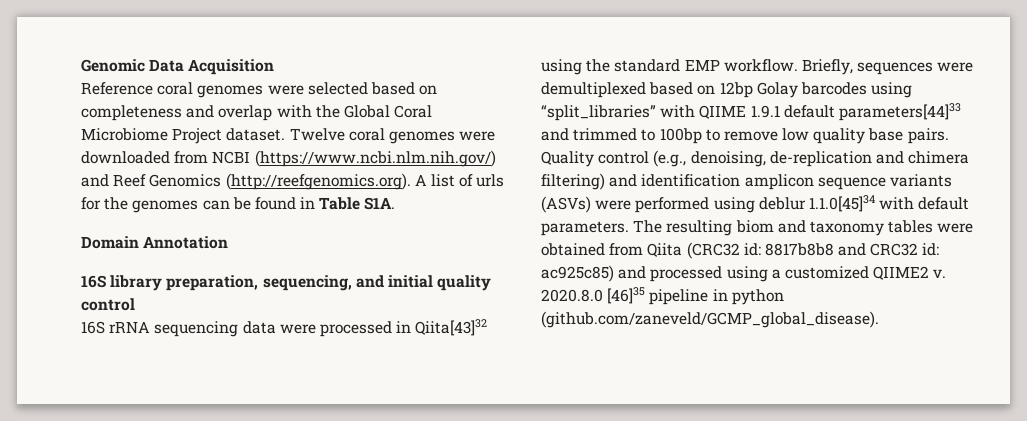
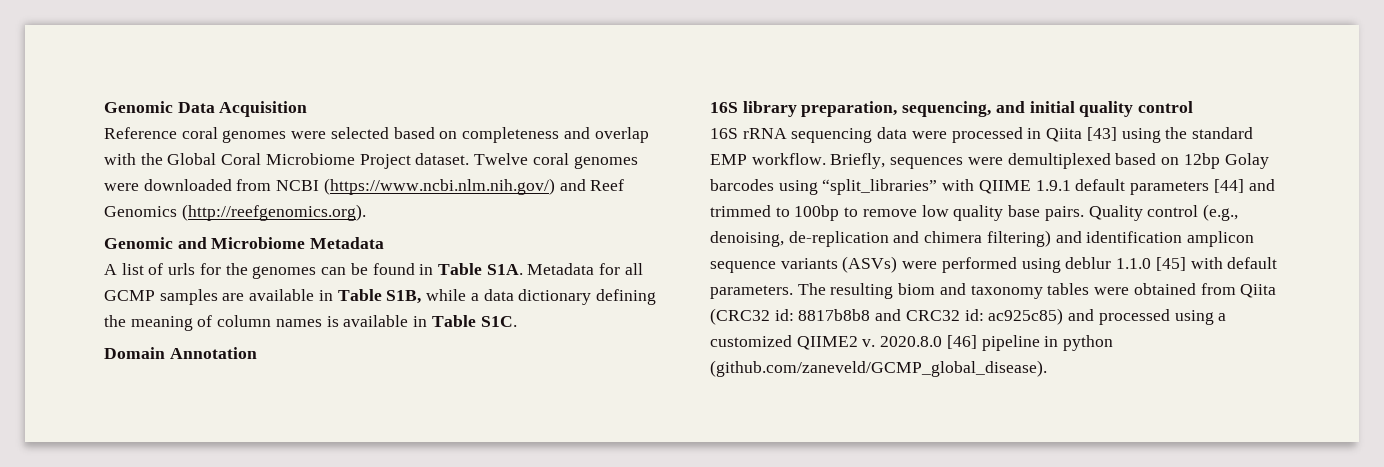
(411, 181) none -> [104,237,385,249] // Genomic and Microbiome Metadata //
(396, 203) none -> [527,263,643,275] [104,289,656,305] [104,315,517,331] Metadata for all GCMP samples are available in Table S1B, while a data dictionary defining the meaning of column names is available in Table S1C.
[415,319,488,336] Qiita[43]32 -> [1046,127,1117,142] Qiita [43]
[838,103,961,121] parameters[44]33 -> [1130,179,1244,195] parameters [44]
[808,195,875,212] 1.1.0[45]34 -> [1116,257,1186,271] 1.1.0 [45]
[607,287,646,304] [46]35 -> [946,335,977,349] [46]

